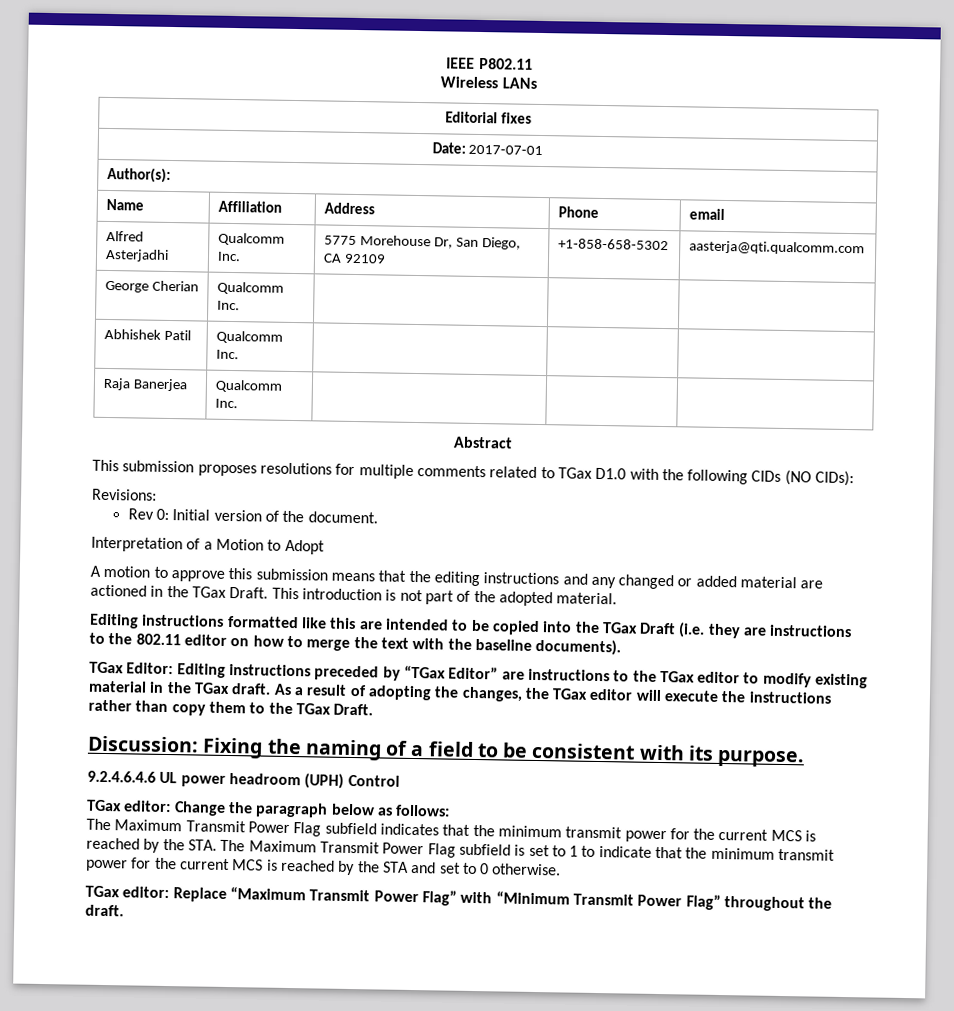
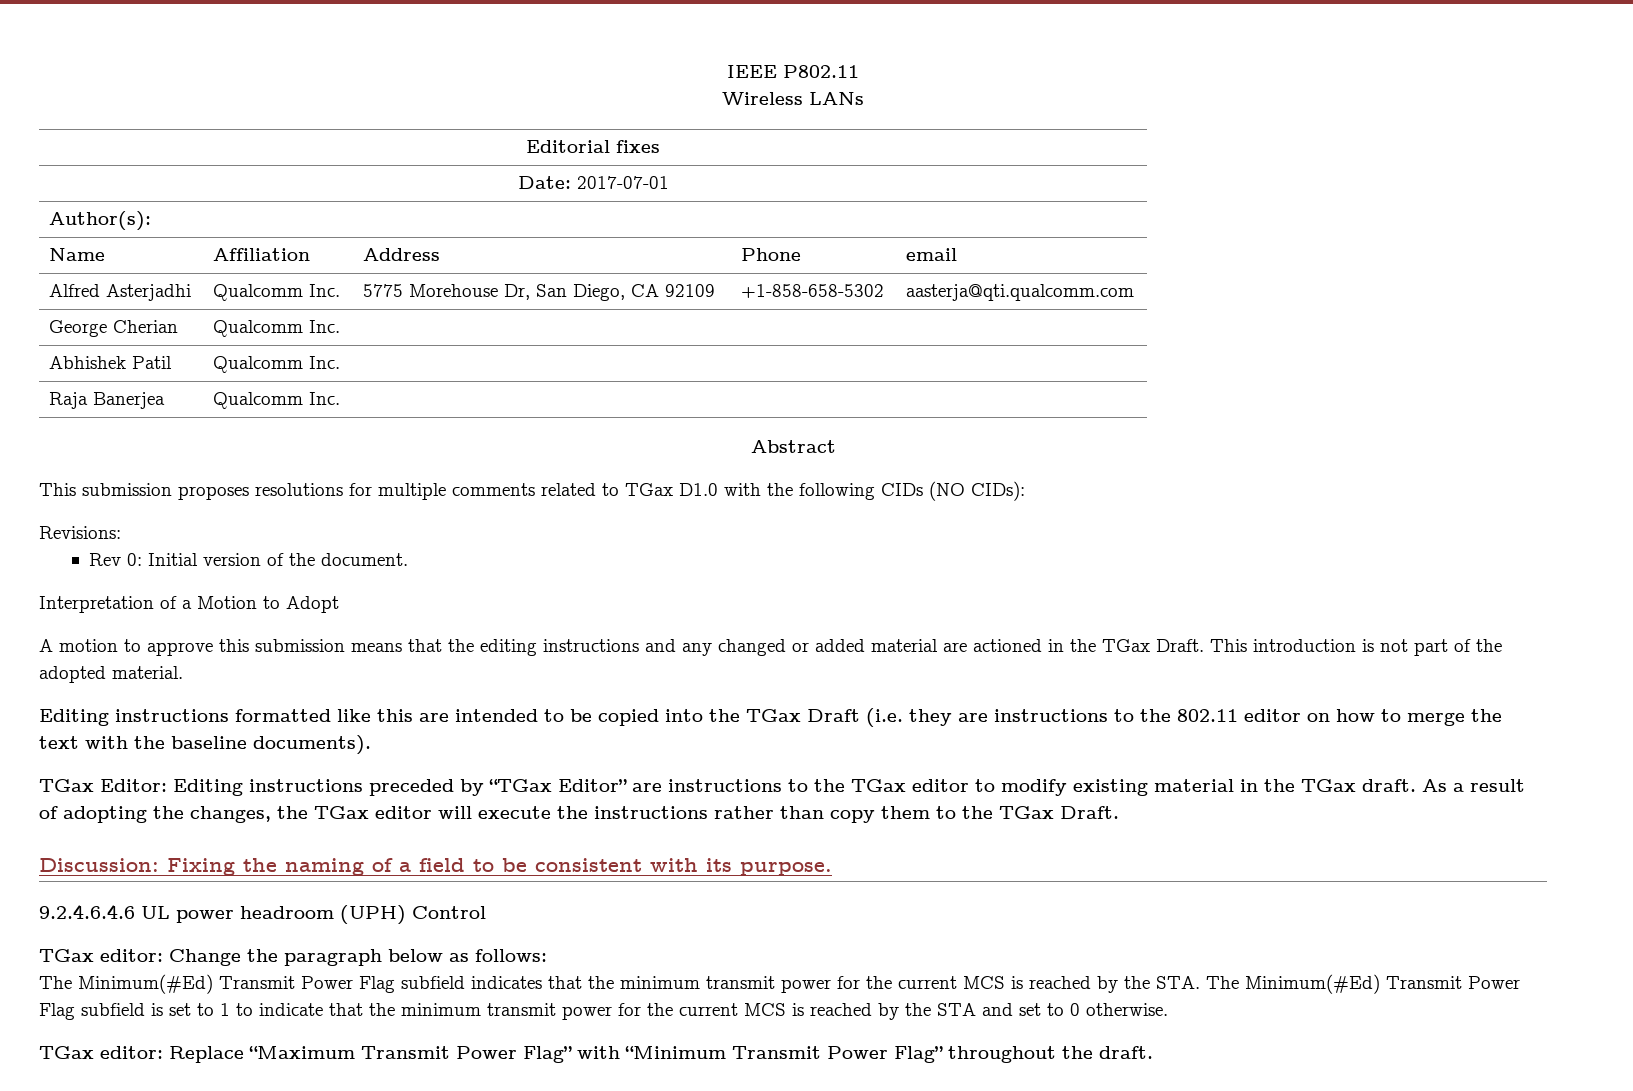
[114,819,183,832] Maximum -> [78,974,213,994] Minimum(#Ed)
[248,840,317,853] Maximum -> [1245,974,1380,994] Minimum(#Ed)

